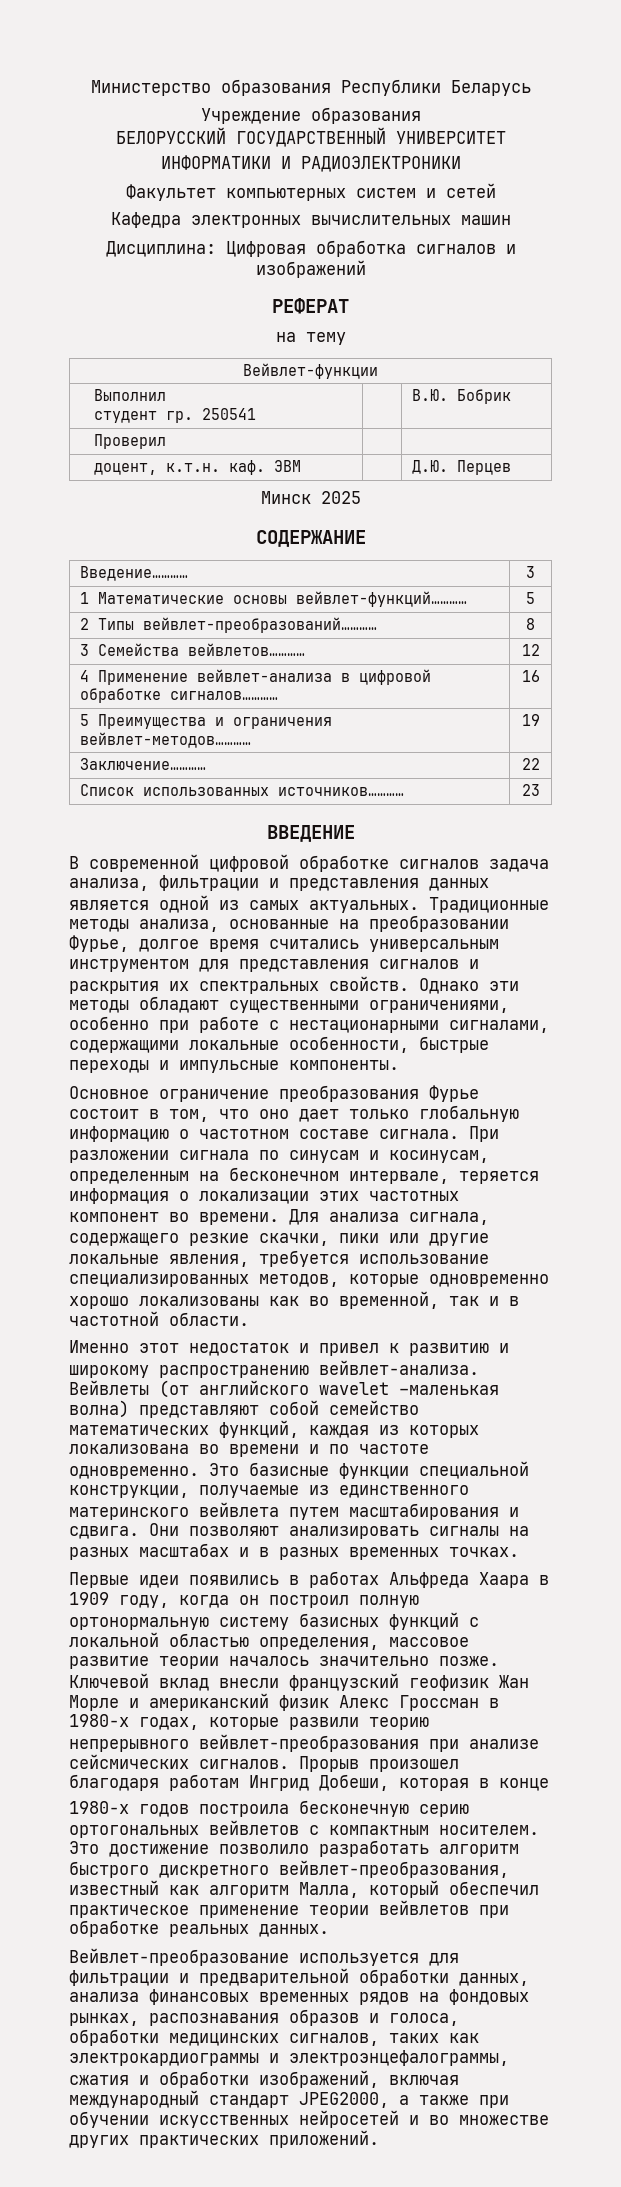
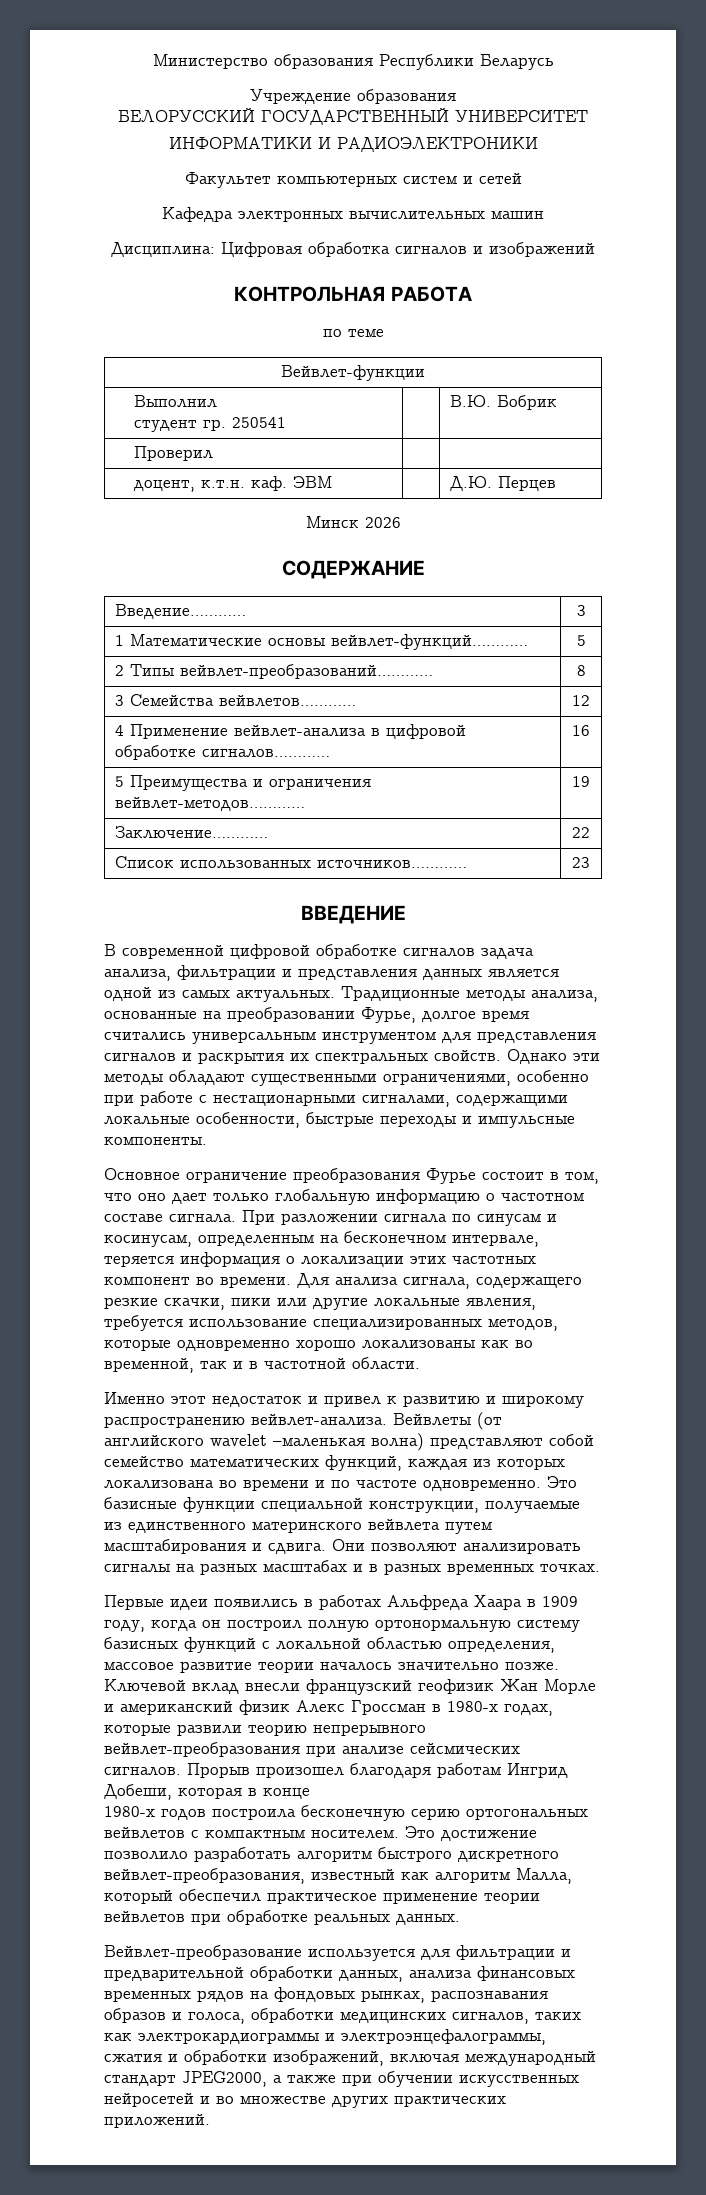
[272,298,349,314] [275,332,346,345] РЕФЕРАТ // на тему -> [234,286,472,302] [322,329,384,337] КОНТРОЛЬНАЯ РАБОТА // по теме
[320,491,361,504] 2025 -> [364,517,401,528] 2026

